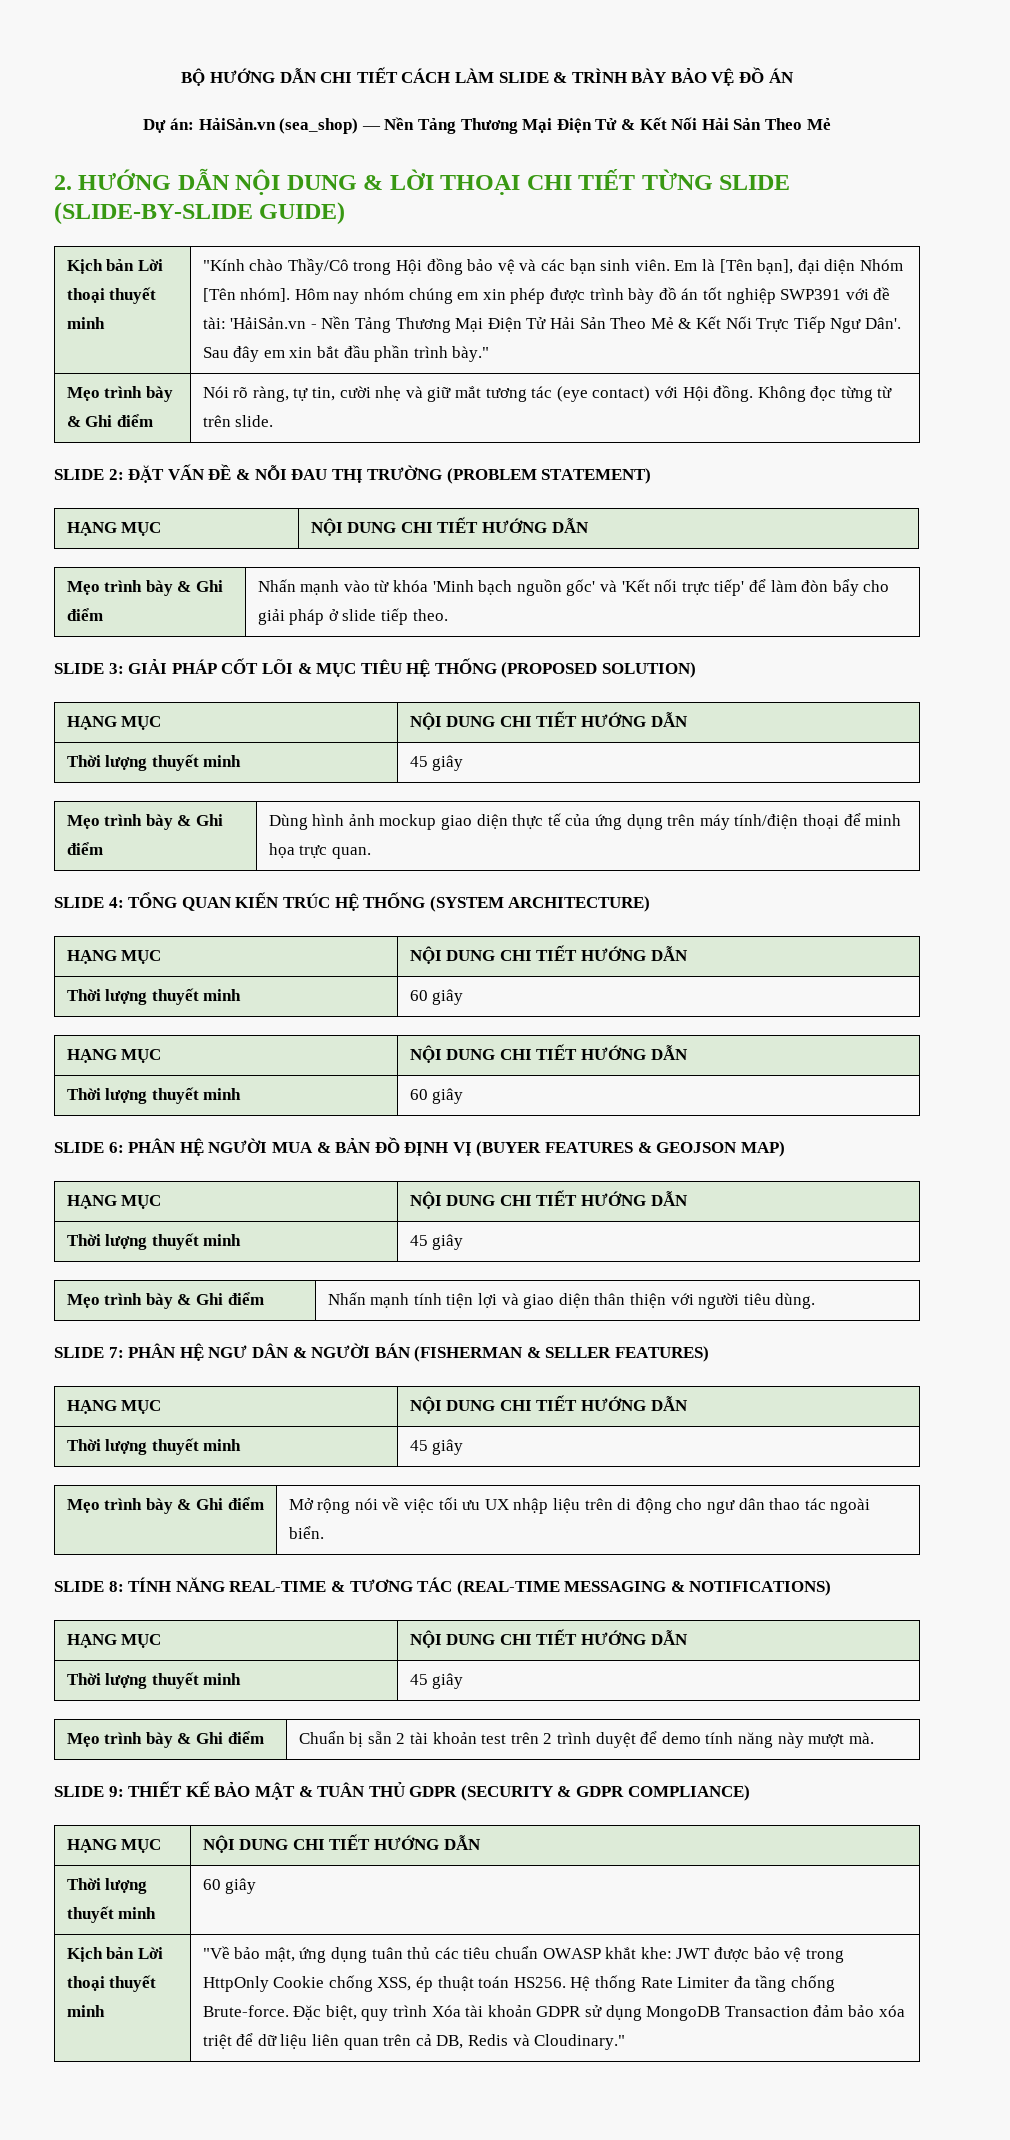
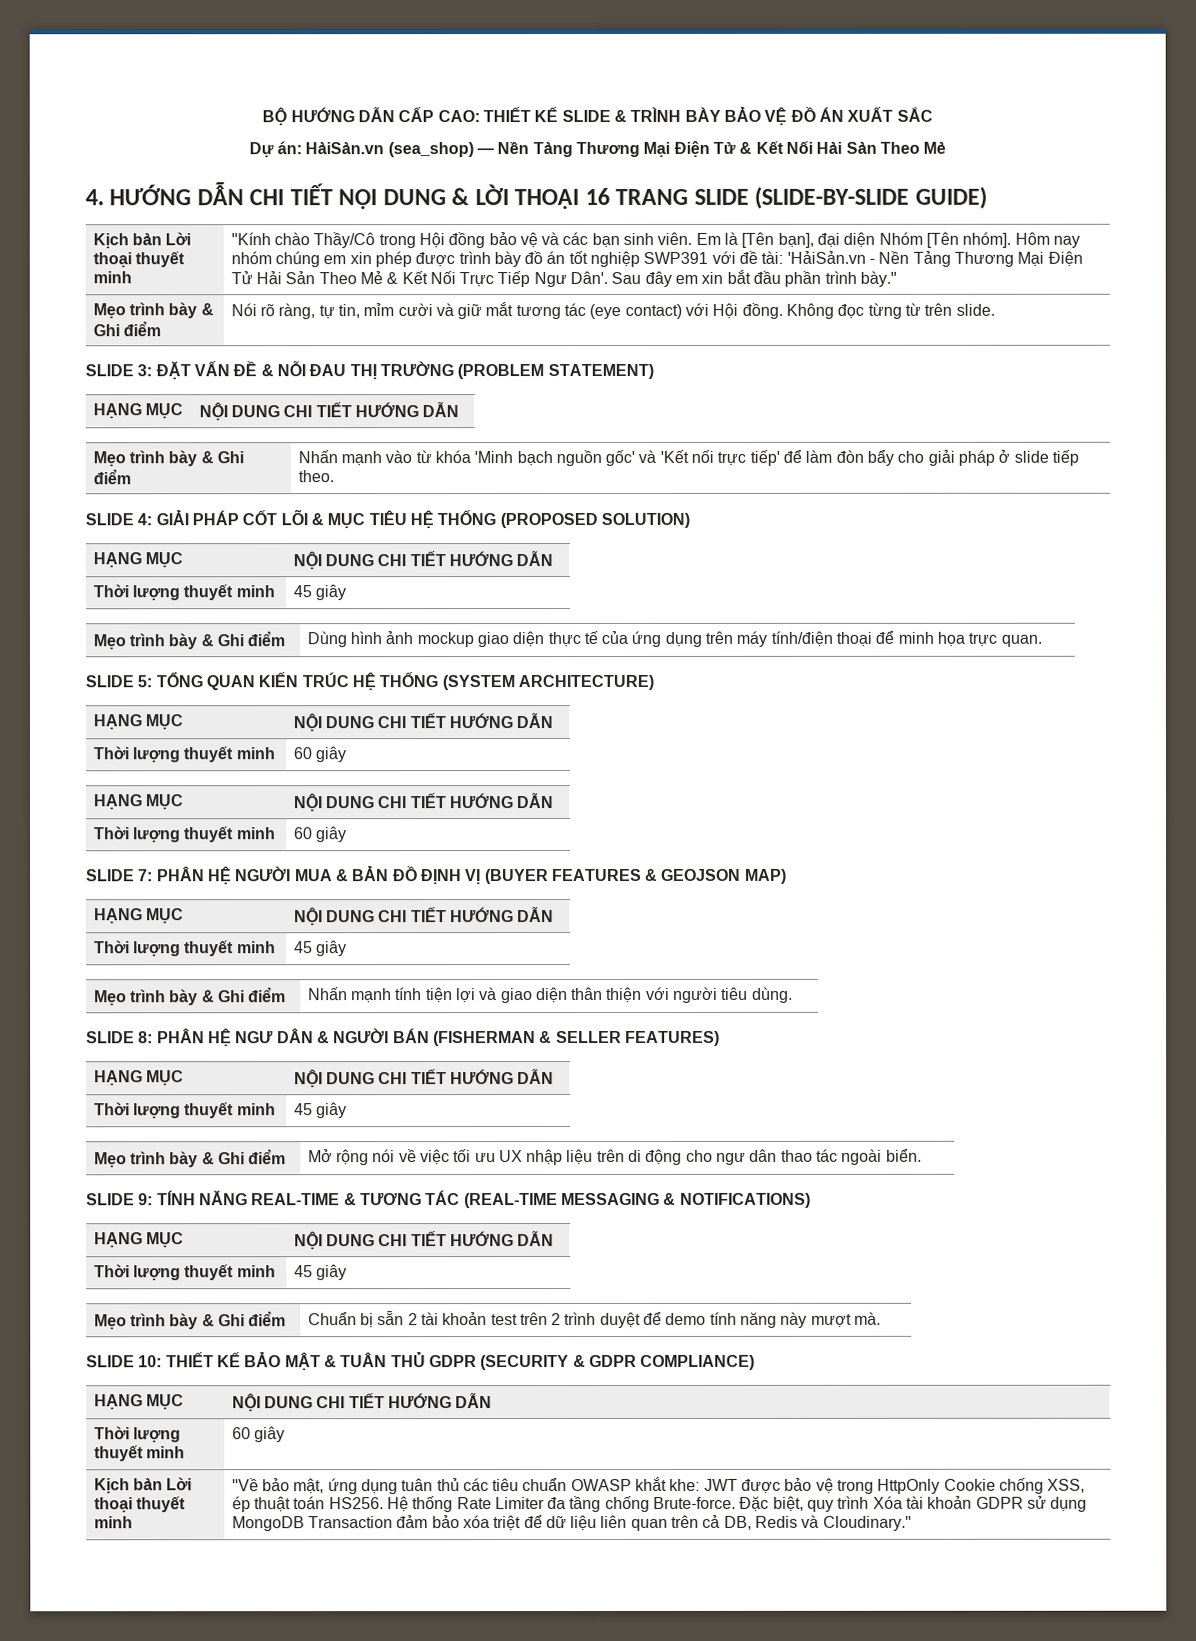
[320,67,494,83] CHI TIẾT CÁCH LÀM -> [398,107,559,123] CẤP CAO: THIẾT KẾ
(794, 75) none -> [847,106,933,122] XUẤT SẮC
[54,168,230,190] 2. HƯỚNG DẪN -> [85,182,333,206] 4. HƯỚNG DẪN CHI TIẾT
[526,169,713,190] CHI TIẾT TỪNG -> [584,187,689,206] 16 TRANG
[339,386,402,401] cười nhẹ -> [363,303,433,317] mỉm cười
[108,469,124,480] 2: -> [137,364,153,377] 3:
[108,663,124,674] 3: -> [137,513,153,526] 4:
[108,897,124,908] 4: -> [137,675,153,688] 5:
[108,1142,124,1153] 6: -> [138,869,154,882] 7:
[108,1347,124,1358] 7: -> [138,1031,154,1044] 8:
[108,1581,124,1592] 8: -> [138,1193,154,1206] 9:
[108,1786,124,1797] 9: -> [138,1355,163,1368] 10:

